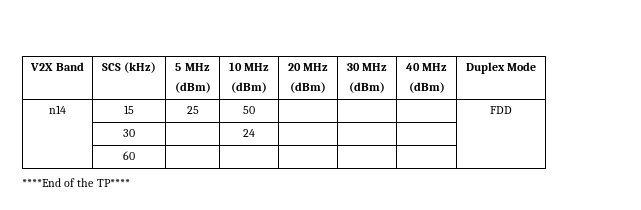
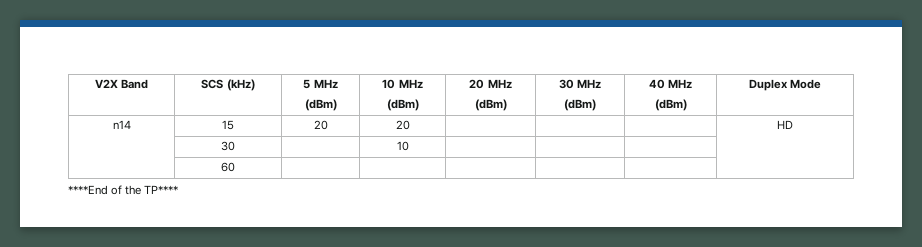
[186,106,199,114] [243,106,255,114] [490,106,512,114] 25 | 50 | | | | FDD -> [313,120,328,130] [395,120,410,130] [777,120,793,129] 20 | 20 | | | | HD
[243,129,255,137] 24 -> [396,141,409,151] 10

